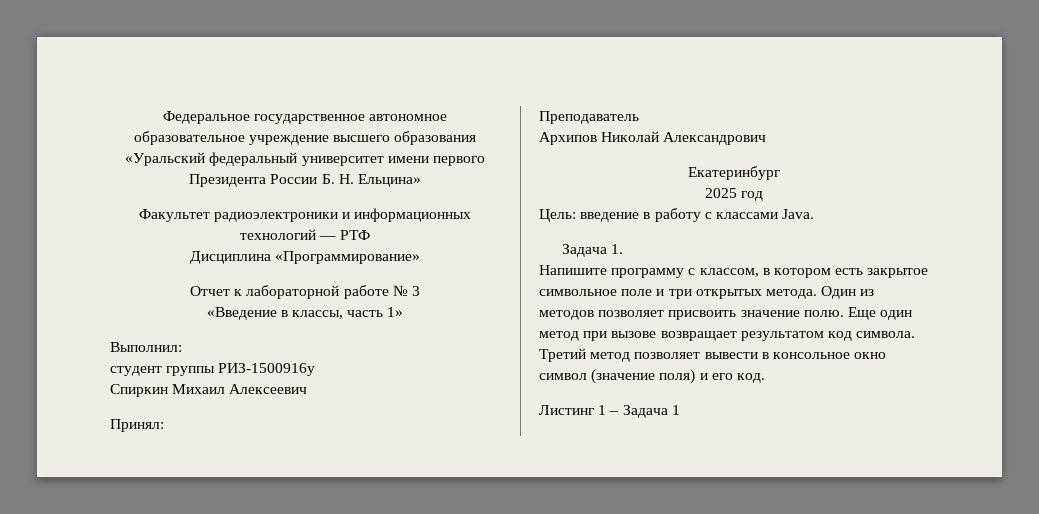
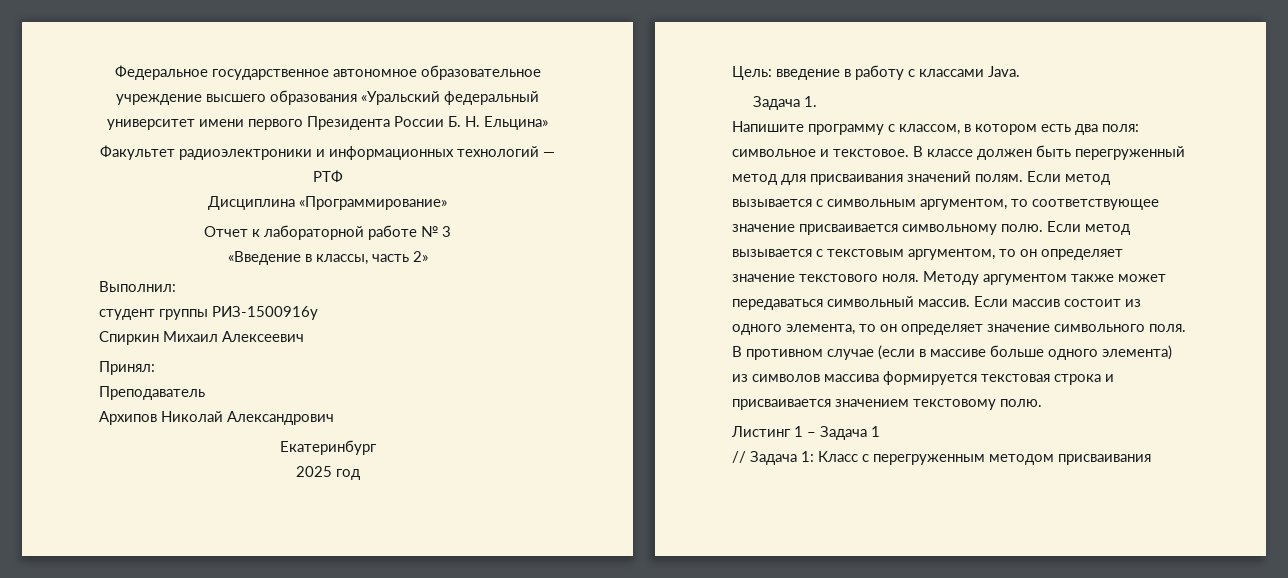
[387,307,404,317] 1» -> [412,251,428,262] 2»
[867,268,929,278] [539,286,875,299] [539,307,913,320] [539,331,916,341] [539,348,887,362] [539,369,765,384] закрытое символьное поле и три открытых метода. Один из методов позволяет присвоить значение полю. Еще один метод при вызове возвращает результатом код символа. Третий метод позволяет вывести в консольное окно символ (значение поля) и его код. -> [1075,124,1139,135] [732,145,1185,160] [732,171,1110,185] [732,199,1159,210] [732,221,1130,235] [732,249,1123,260] [732,271,1166,285] [732,296,1141,310] [732,324,1186,335] [732,345,1172,360] [732,371,1114,385] [732,399,1042,410] два поля: символьное и текстовое. В классе должен быть перегруженный метод для присваивания значений полям. Если метод вызывается с символьным аргументом, то соответствующее значение присваивается символьному полю. Если метод вызывается с текстовым аргументом, то он определяет значение текстового ноля. Методу аргументом также может передаваться символьный массив. Если массив состоит из одного элемента, то он определяет значение символьного поля. В противном случае (если в массиве больше одного элемента) из символов массива формируется текстовая строка и присваивается значением текстовому полю.
(680, 410) none -> [732,451,1151,465] // // Задача 1: Класс с перегруженным методом присваивания

